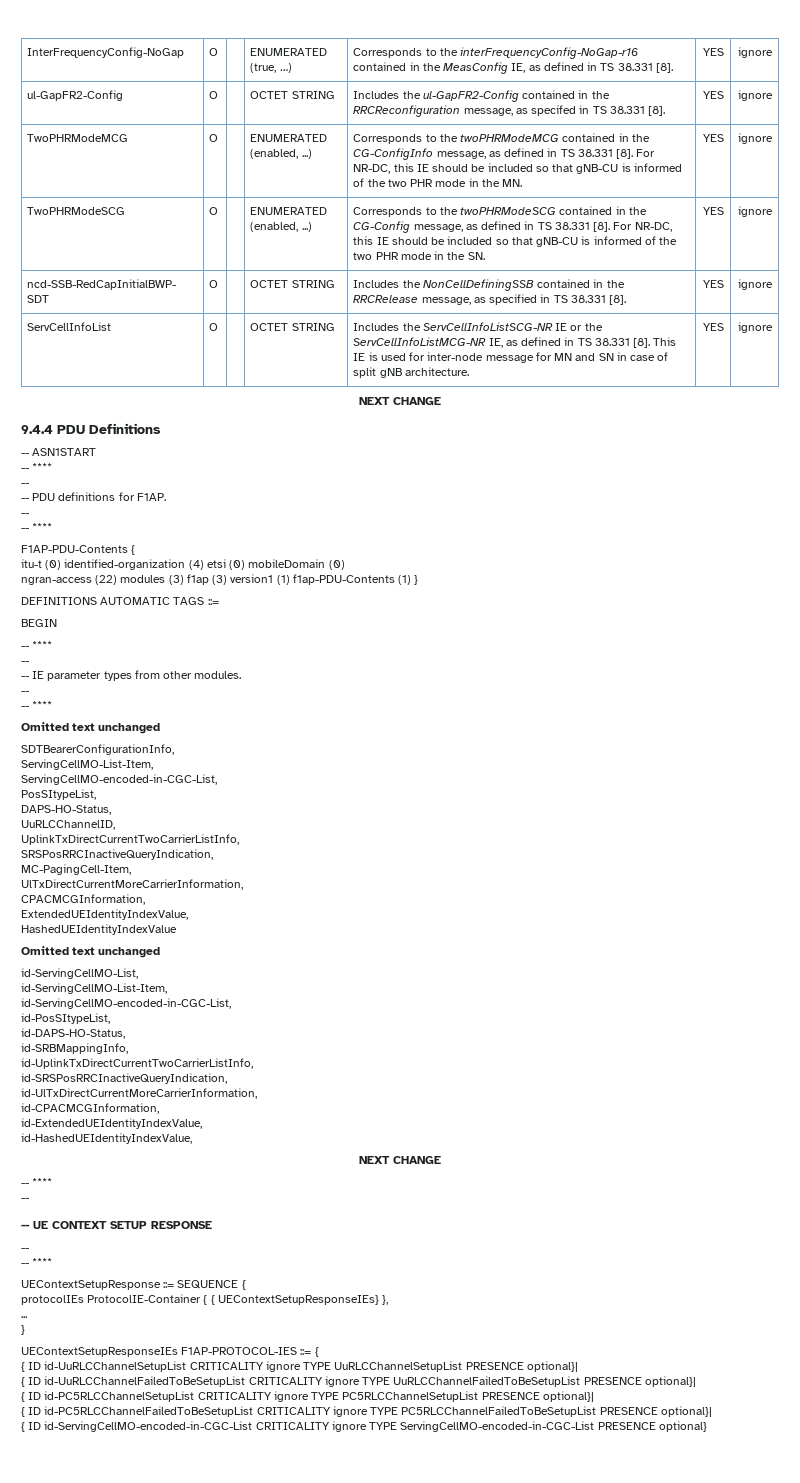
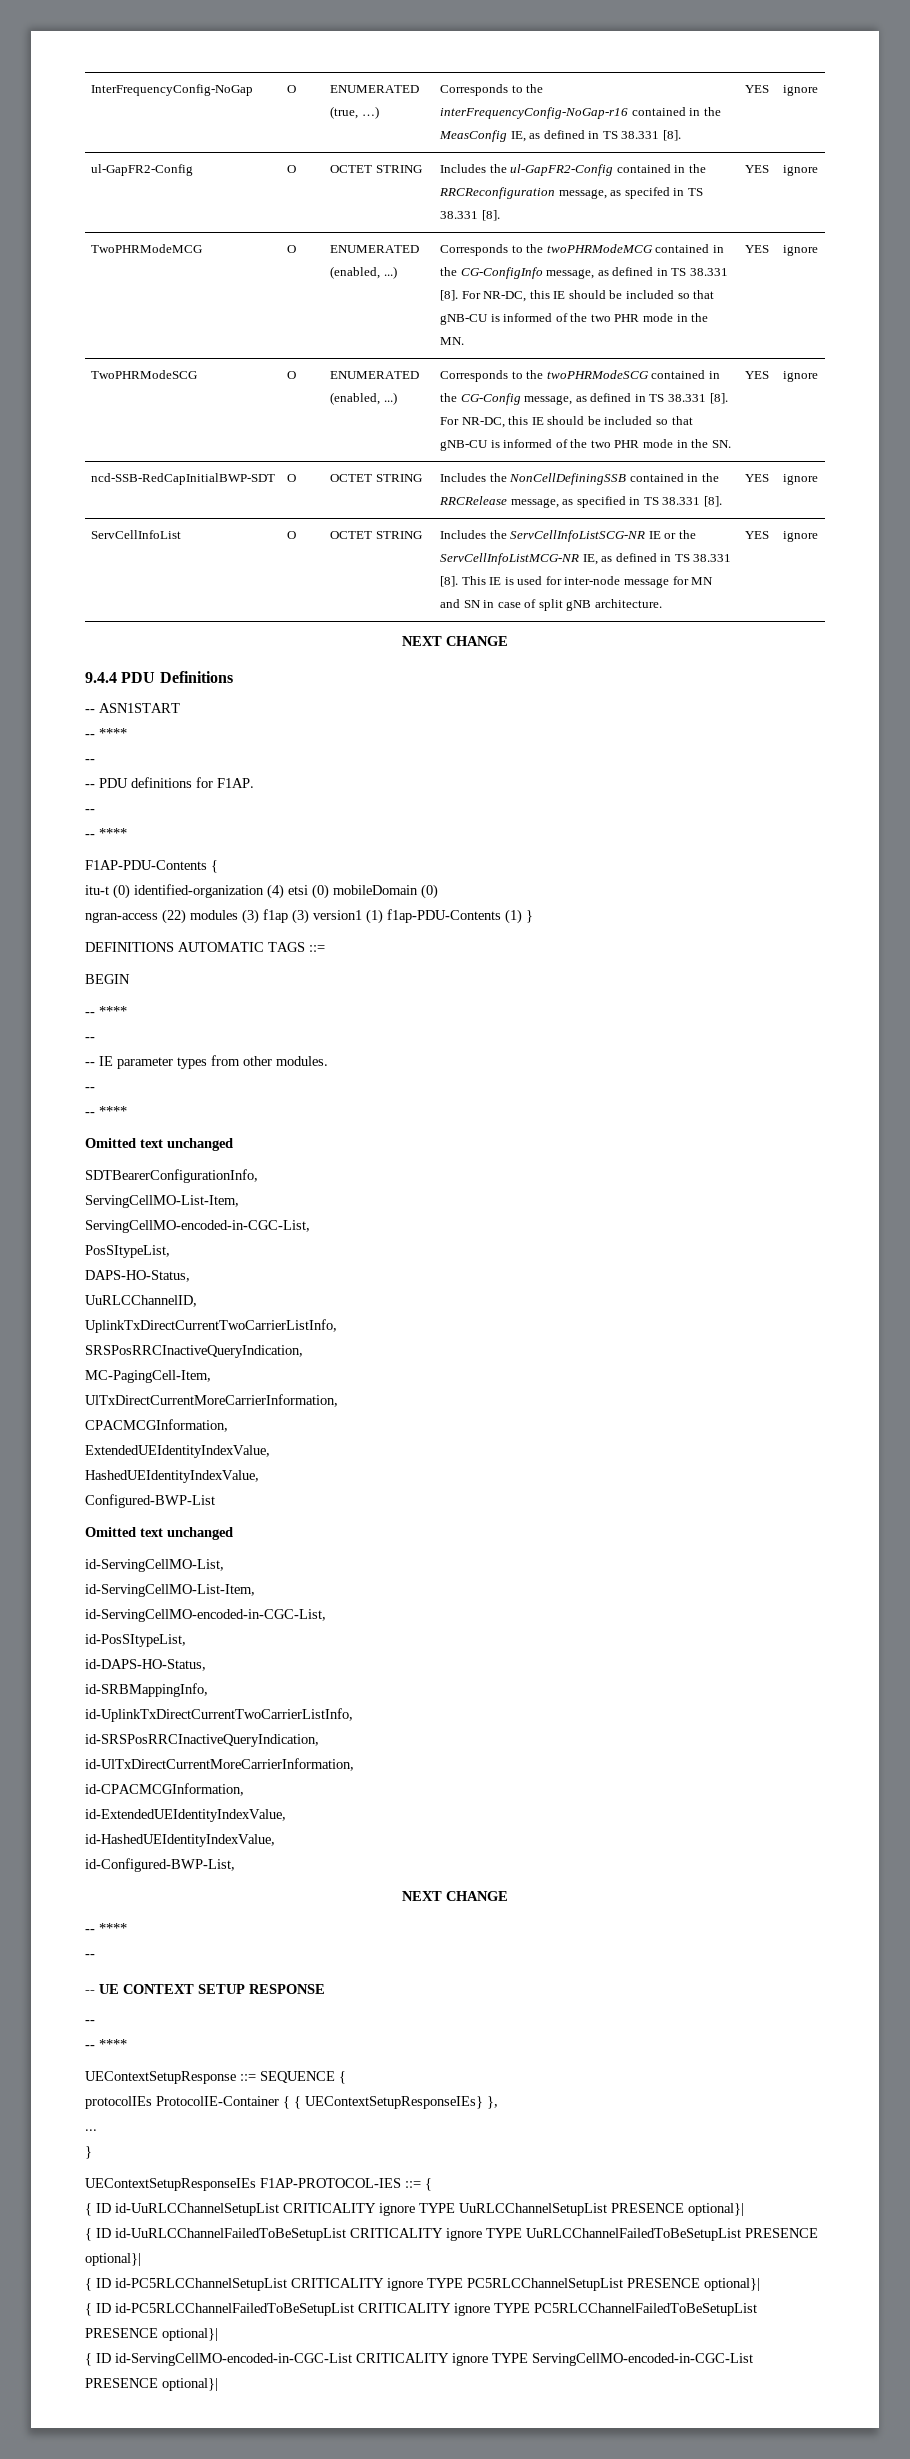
[21,924,177,935] HashedUEIdentityIndexValue -> [85,1470,259,1483] [85,1494,215,1508] HashedUEIdentityIndexValue, // Configured-BWP-List
(192, 1138) none -> [85,1858,235,1872] // id-Configured-BWP-List,
[658,1421,707,1432] optional} -> [162,2378,218,2391] optional}|

